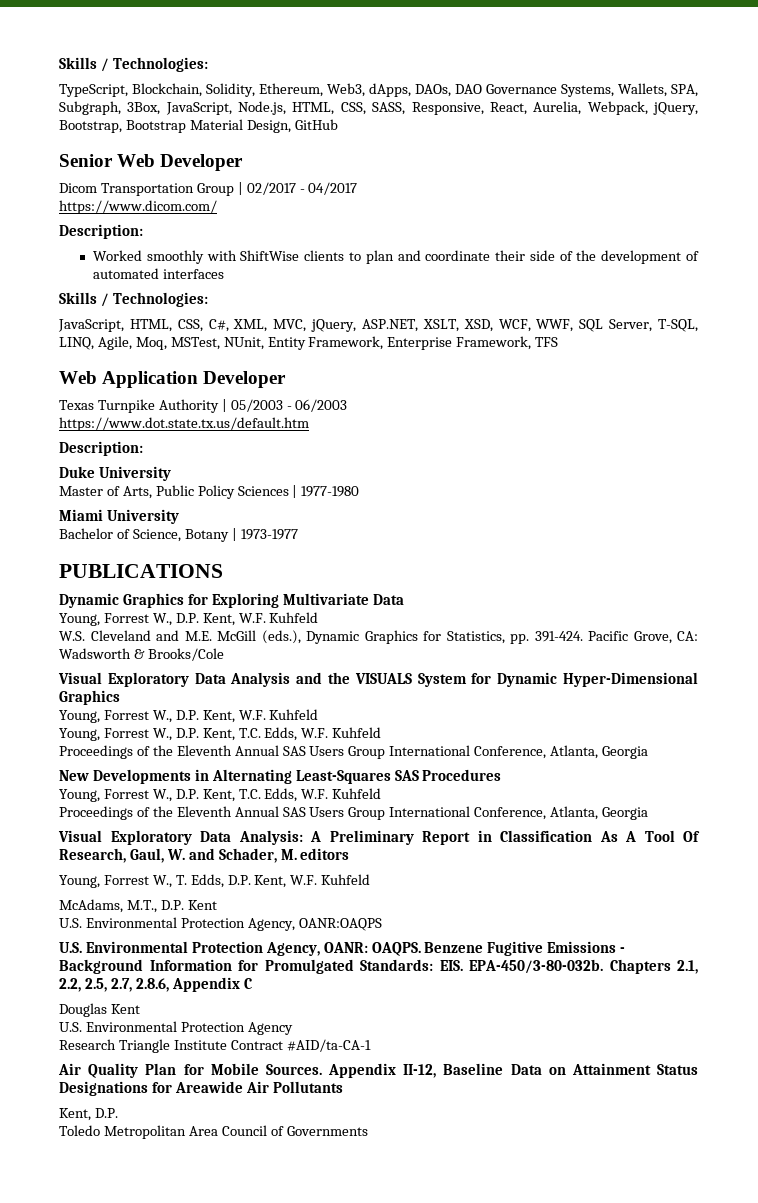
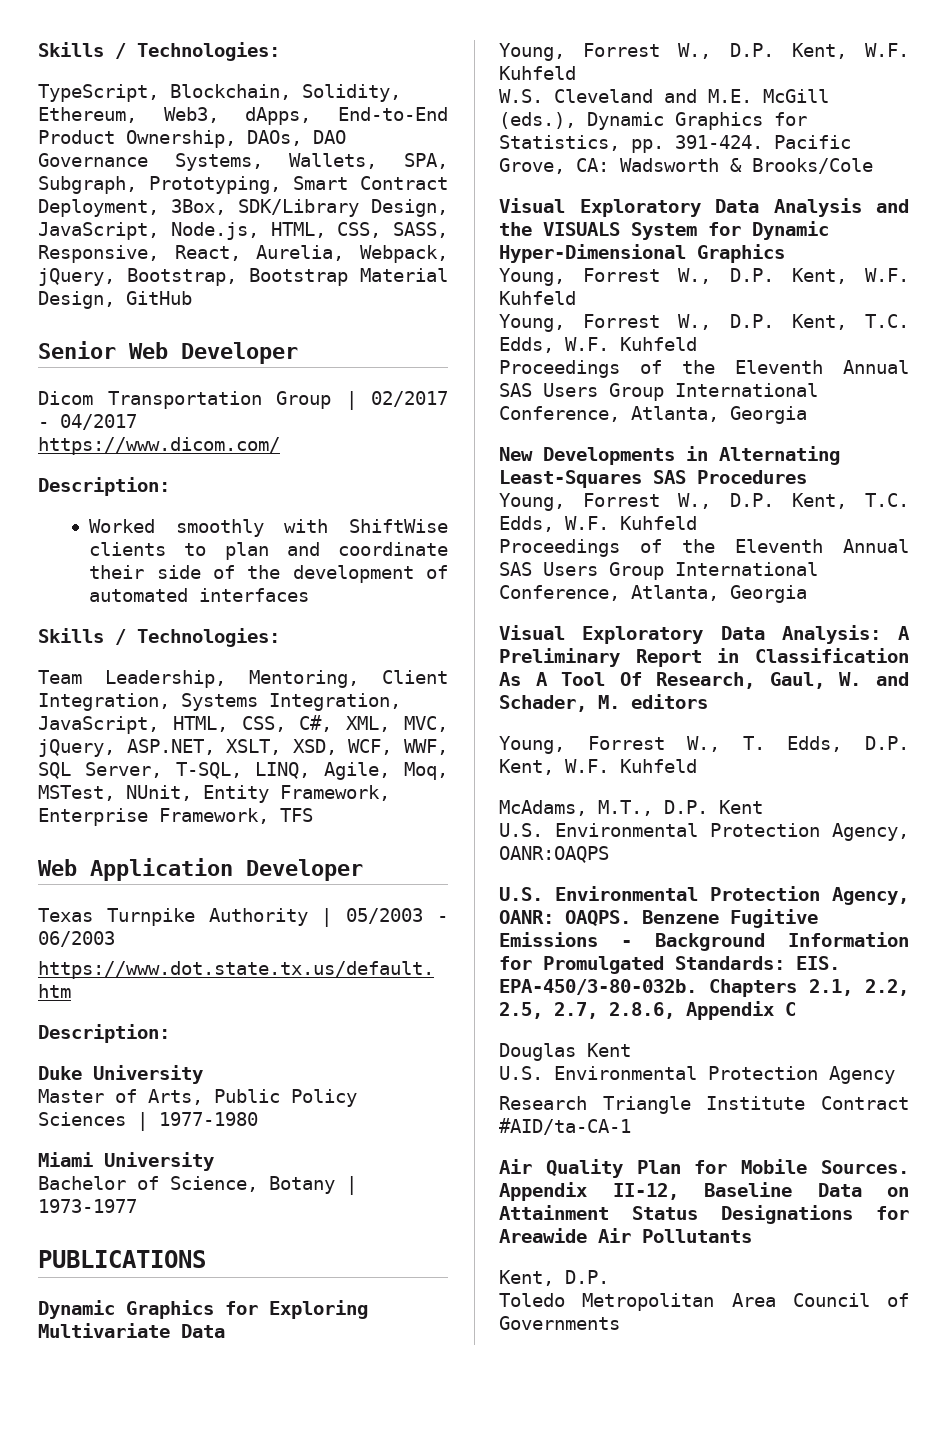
(411, 90) none -> [338,107,448,121] [38,130,236,148] End-to-End Product Ownership,
[127,102,161,115] 3Box, -> [149,176,448,194] [38,199,448,217] Prototyping, Smart Contract Deployment, 3Box, SDK/Library Design,
(208, 299) none -> [38,670,448,688] [38,693,401,711] Team Leadership, Mentoring, Client Integration, Systems Integration,

